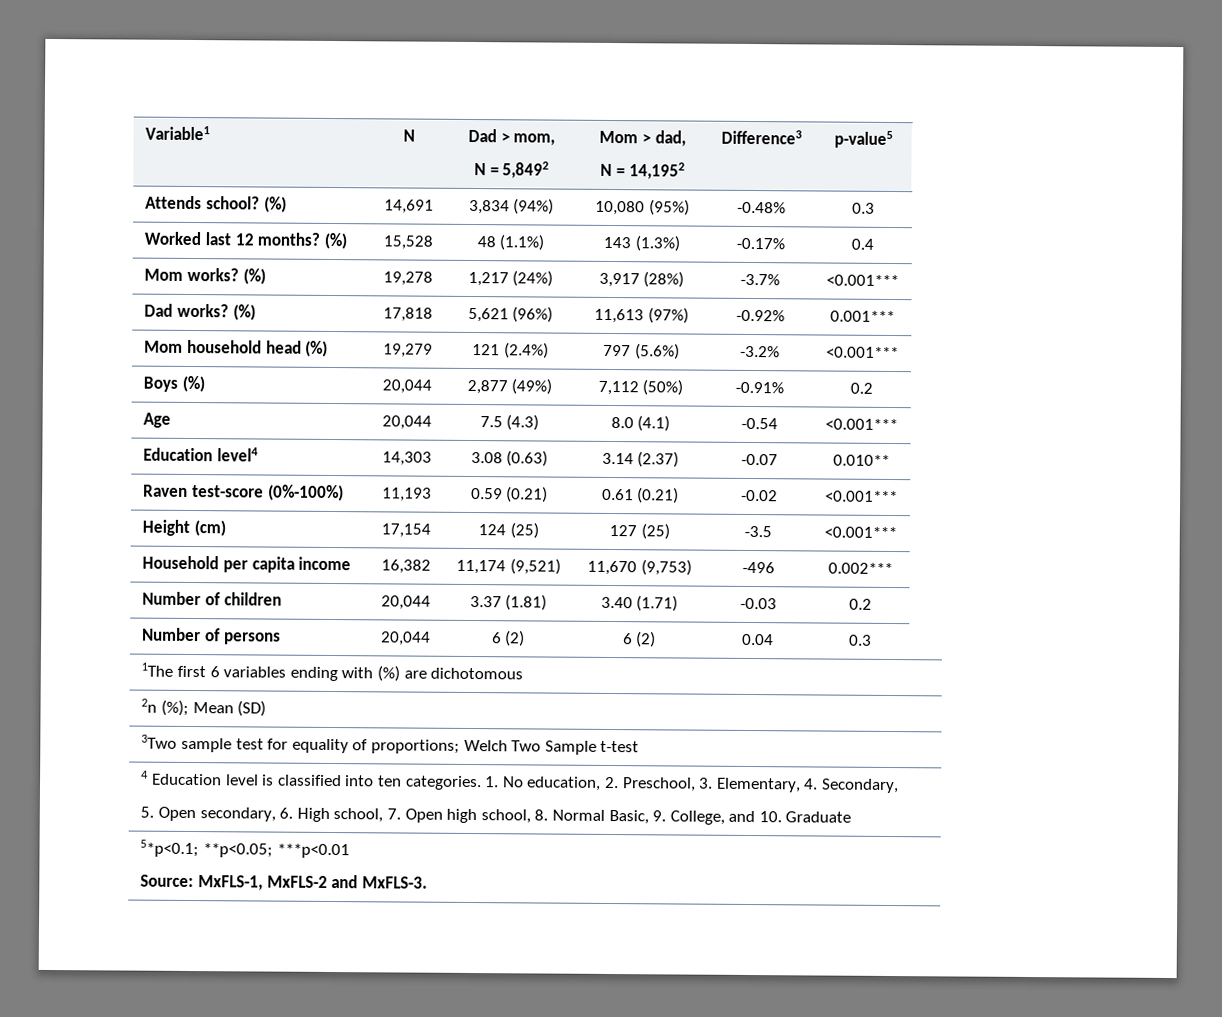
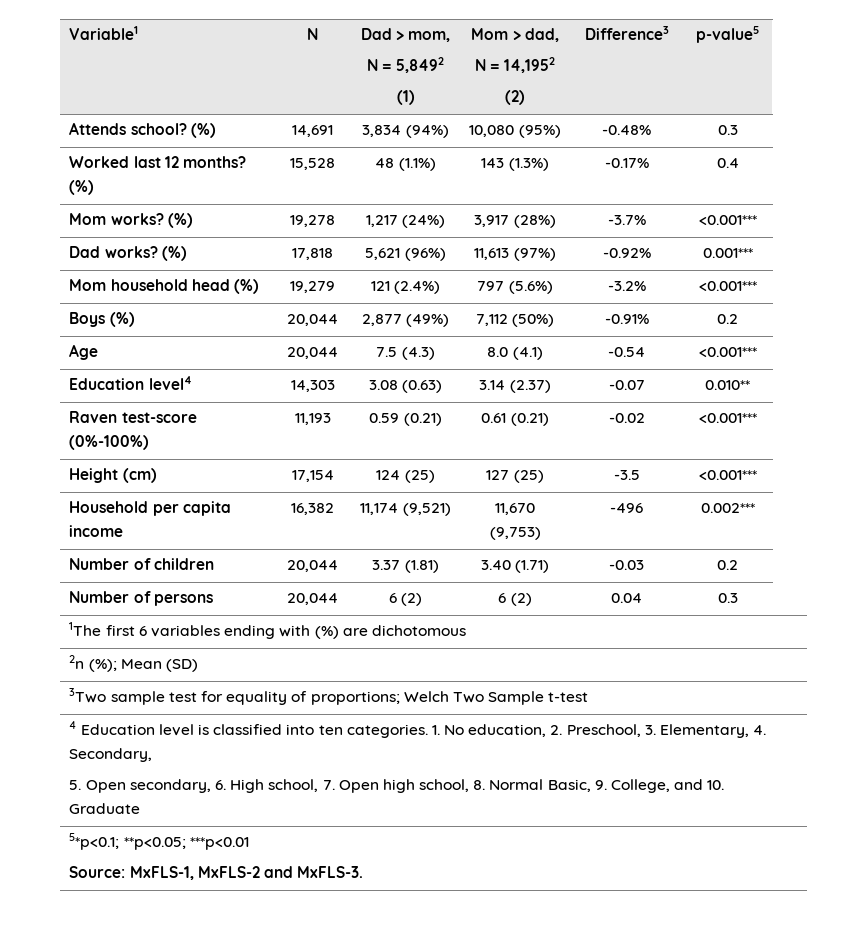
(550, 170) none -> [396,90,415,105] // (1)
(685, 171) none -> [505,90,525,105] // (2)

